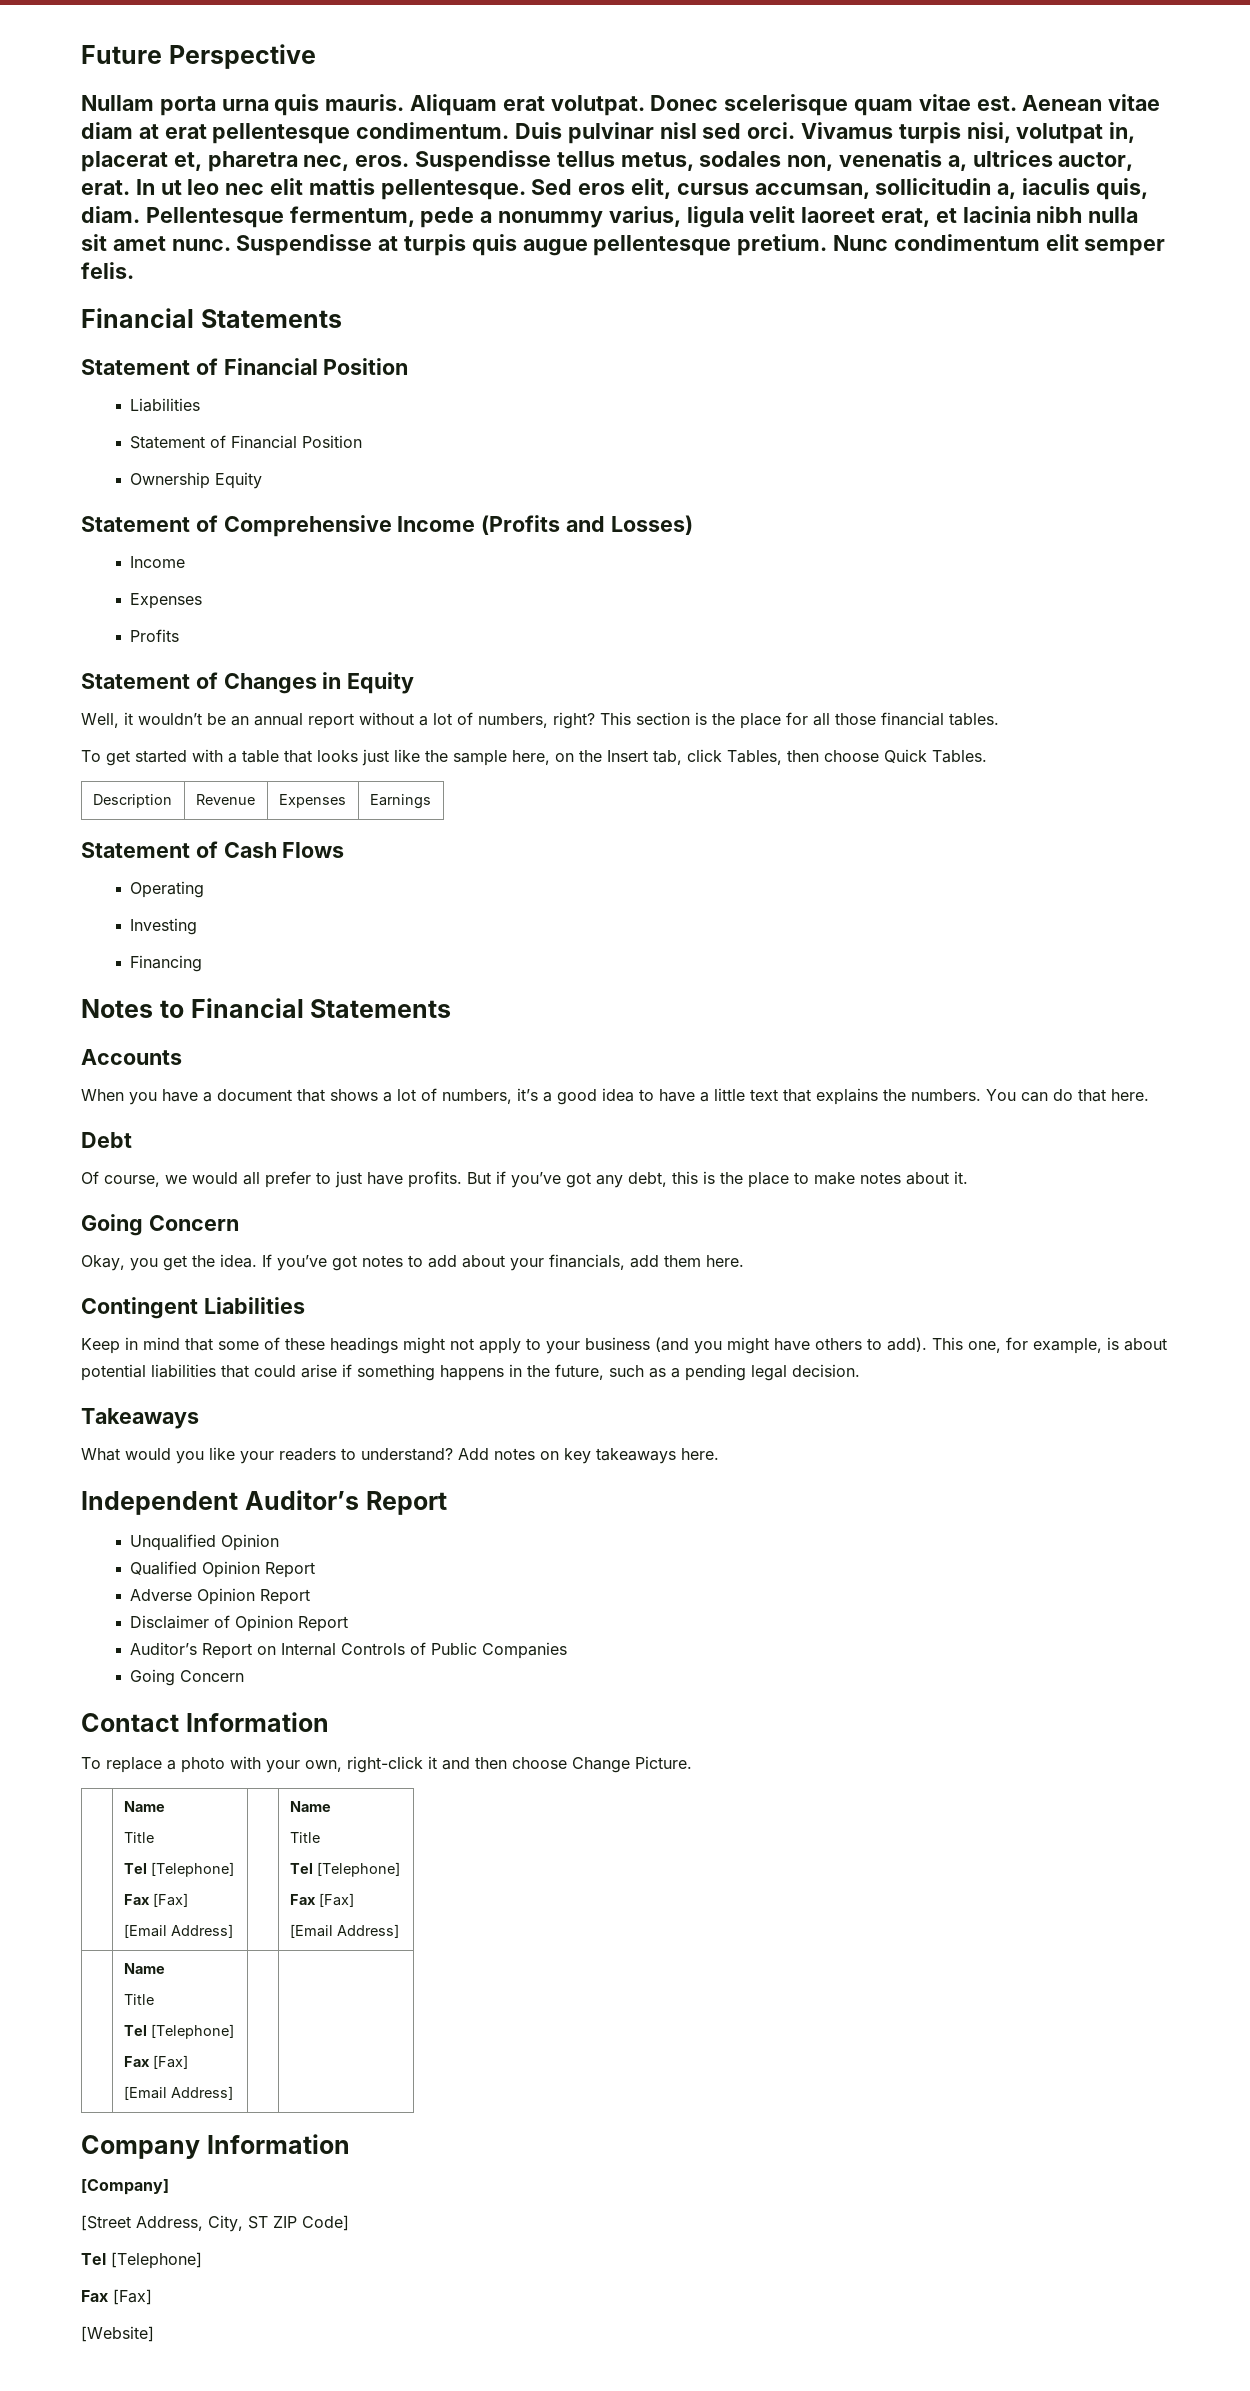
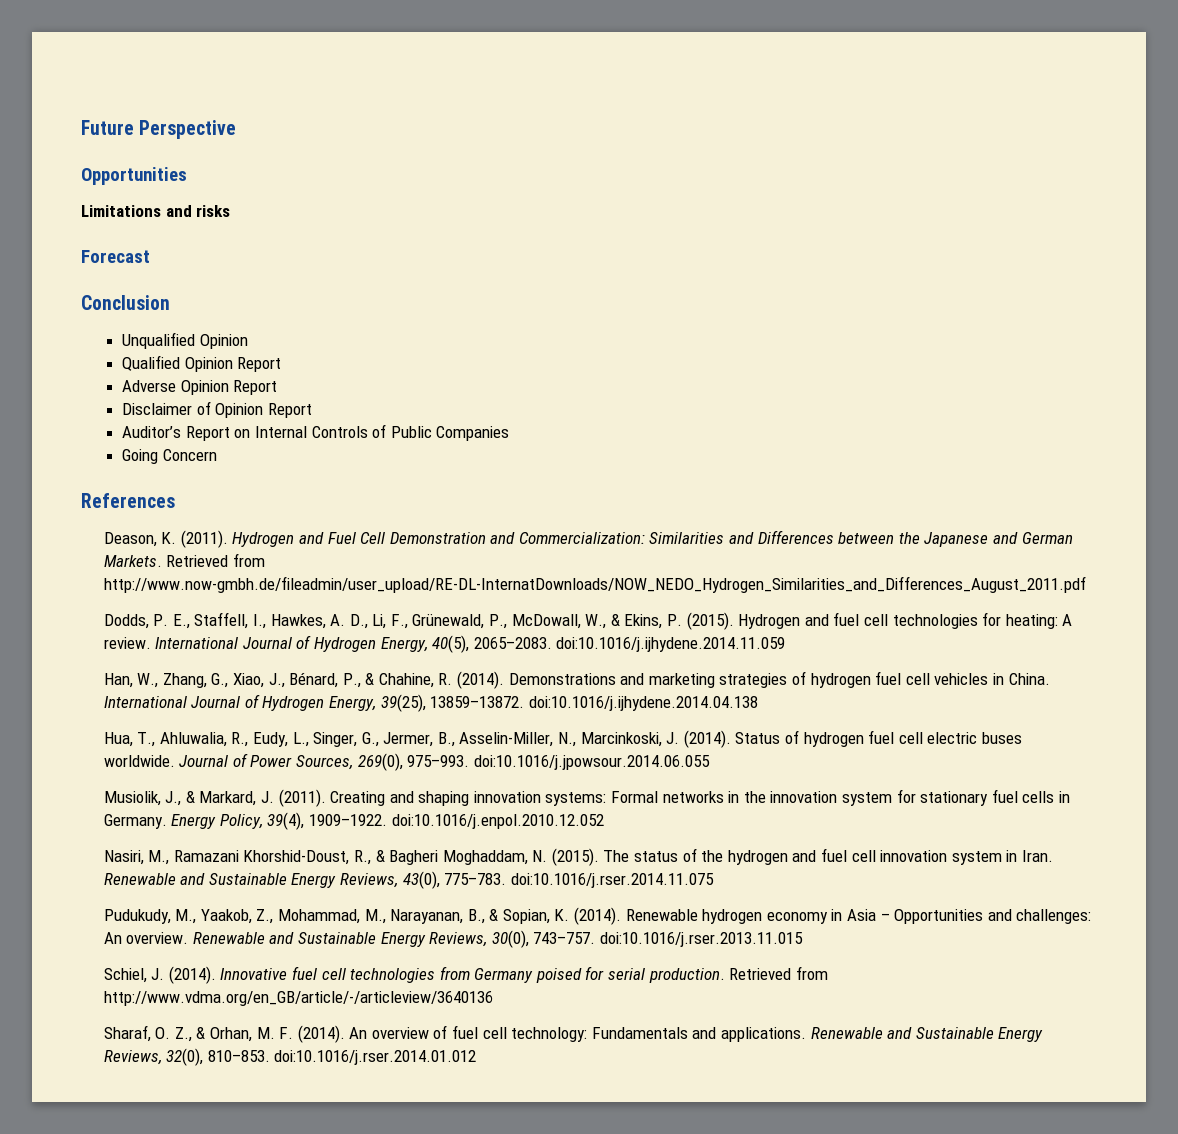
[81,94,1161,116] [81,122,1136,144] [81,150,1134,172] [81,178,1148,200] [81,206,1139,228] [81,234,1166,256] [81,262,134,279] [81,308,342,328] [81,358,409,375] [130,398,201,412] [130,435,363,449] [130,472,263,489] [81,515,693,537] [130,556,186,568] [130,593,203,609] [130,629,180,642] [81,672,415,694] [81,712,999,729] [81,749,987,766] [92,794,172,808] [195,794,255,805] [278,794,346,808] [369,794,431,809] [81,841,345,858] [130,881,205,898] [130,918,198,935] [130,955,203,972] [81,998,452,1018] [81,1049,182,1065] [81,1088,1149,1105] [81,1132,132,1148] [81,1171,968,1188] [81,1214,239,1236] [81,1254,744,1271] [81,1297,305,1319] [81,1337,1167,1354] [81,1364,860,1381] [81,1408,199,1429] [81,1447,719,1464] [81,1490,447,1515] Nullam porta urna quis mauris. Aliquam erat volutpat. Donec scelerisque quam vitae est. Aenean vitae diam at erat pellentesque condimentum. Duis pulvinar nisl sed orci. Vivamus turpis nisi, volutpat in, placerat et, pharetra nec, eros. Suspendisse tellus metus, sodales non, venenatis a, ultrices auctor, erat. In ut leo nec elit mattis pellentesque. Sed eros elit, cursus accumsan, sollicitudin a, iaculis quis, diam. Pellentesque fermentum, pede a nonummy varius, ligula velit laoreet erat, et lacinia nibh nulla sit amet nunc. Suspendisse at turpis quis augue pellentesque pretium. Nunc condimentum elit semper felis. // Financial Statements // Statement of Financial Position // Liabilities // Statement of Financial Position // Ownership Equity // Statement of Comprehensive Income (Profits and Losses) // Income // Expenses // Profits // Statement of Changes in Equity // Well, it wouldn’t be an annual report without a lot of numbers, right? This section is the place for all those financial tables. // To get started with a table that looks just like the sample here, on the Insert tab, click Tables, then choose Quick Tables. // Description | Revenue | Expenses | Earnings // Statement of Cash Flows // Operating // Investing // Financing // Notes to Financial Statements // Accounts // When you have a document that shows a lot of numbers, it’s a good idea to have a little text that explains the numbers. You can do that here. // Debt // Of course, we would all prefer to just have profits. But if you’ve got any debt, this is the place to make notes about it. // Going Concern // Okay, you get the idea. If you’ve got notes to add about your financials, add them here. // Contingent Liabilities // Keep in mind that some of these headings might not apply to your business (and you might have others to add). This one, for example, is about potential liabilities that could arise if something happens in the future, such as a pending legal decision. // Takeaways // What would you like your readers to understand? Add notes on key takeaways here. // Independent Auditor’s Report -> [81,167,187,185] [81,205,231,217] [81,250,150,263] [81,295,170,310] Opportunities // Limitations and risks // Forecast // Conclusion
[81,1712,329,1732] [81,1756,692,1773] [123,1801,165,1812] [123,1832,154,1843] [123,1862,234,1877] [123,1893,188,1907] [123,1924,233,1938] [289,1801,331,1812] [289,1832,320,1843] [289,1862,400,1877] [289,1893,354,1907] [289,1924,399,1938] [123,1963,165,1974] [123,1994,154,2005] [123,2024,234,2039] [123,2055,188,2069] [123,2086,233,2100] [81,2134,350,2159] [81,2179,169,2195] [81,2215,349,2232] [81,2252,202,2269] [81,2289,152,2305] [81,2326,154,2342] Contact Information // To replace a photo with your own, right-click it and then choose Change Picture. // | Name // Title // Tel [Telephone] // Fax [Fax] // [Email Address] | | Name // Title // Tel [Telephone] // Fax [Fax] // [Email Address] // | Name // Title // Tel [Telephone] // Fax [Fax] // [Email Address] | | // Company Information // [Company] // [Street Address, City, ST ZIP Code] // Tel [Telephone] // Fax [Fax] // [Website] -> [81,493,175,508] [103,530,1073,548] [103,553,265,567] [103,576,1086,593] [103,612,1073,630] [103,635,786,653] [103,671,1050,689] [103,694,758,712] [103,730,1022,748] [103,753,710,771] [103,789,1070,807] [103,812,604,830] [103,848,1053,866] [103,871,714,889] [103,907,1092,925] [103,930,803,948] [103,966,828,984] [103,991,493,1006] [103,1025,1044,1043] [103,1048,477,1066] References // Deason, K. (2011). Hydrogen and Fuel Cell Demonstration and Commercialization: Similarities and Differences between the Japanese and German Markets. Retrieved from http://www.now-gmbh.de/fileadmin/user_upload/RE-DL-InternatDownloads/NOW_NEDO_Hydrogen_Similarities_and_Differences_August_2011.pdf // Dodds, P. E., Staffell, I., Hawkes, A. D., Li, F., Grünewald, P., McDowall, W., & Ekins, P. (2015). Hydrogen and fuel cell technologies for heating: A review. International Journal of Hydrogen Energy, 40(5), 2065–2083. doi:10.1016/j.ijhydene.2014.11.059 // Han, W., Zhang, G., Xiao, J., Bénard, P., & Chahine, R. (2014). Demonstrations and marketing strategies of hydrogen fuel cell vehicles in China. International Journal of Hydrogen Energy, 39(25), 13859–13872. doi:10.1016/j.ijhydene.2014.04.138 // Hua, T., Ahluwalia, R., Eudy, L., Singer, G., Jermer, B., Asselin-Miller, N., Marcinkoski, J. (2014). Status of hydrogen fuel cell electric buses worldwide. Journal of Power Sources, 269(0), 975–993. doi:10.1016/j.jpowsour.2014.06.055 // Musiolik, J., & Markard, J. (2011). Creating and shaping innovation systems: Formal networks in the innovation system for stationary fuel cells in Germany. Energy Policy, 39(4), 1909–1922. doi:10.1016/j.enpol.2010.12.052 // Nasiri, M., Ramazani Khorshid-Doust, R., & Bagheri Moghaddam, N. (2015). The status of the hydrogen and fuel cell innovation system in Iran. Renewable and Sustainable Energy Reviews, 43(0), 775–783. doi:10.1016/j.rser.2014.11.075 // Pudukudy, M., Yaakob, Z., Mohammad, M., Narayanan, B., & Sopian, K. (2014). Renewable hydrogen economy in Asia – Opportunities and challenges: An overview. Renewable and Sustainable Energy Reviews, 30(0), 743–757. doi:10.1016/j.rser.2013.11.015 // Schiel, J. (2014). Innovative fuel cell technologies from Germany poised for serial production. Retrieved from http://www.vdma.org/en_GB/article/-/articleview/3640136 // Sharaf, O. Z., & Orhan, M. F. (2014). An overview of fuel cell technology: Fundamentals and applications. Renewable and Sustainable Energy Reviews, 32(0), 810–853. doi:10.1016/j.rser.2014.01.012

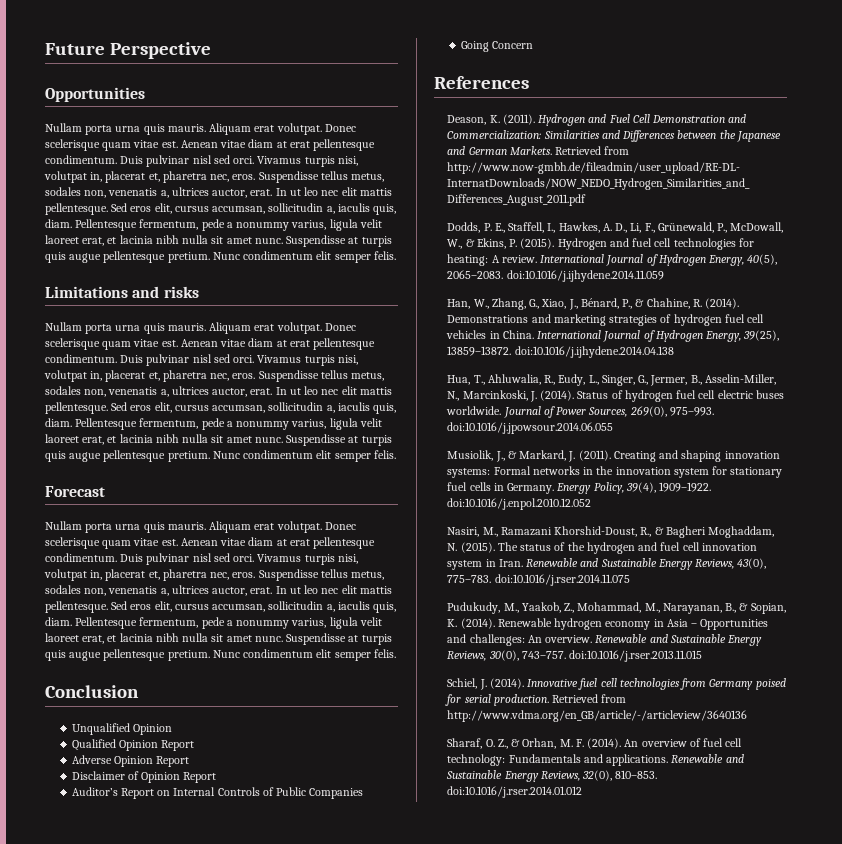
[81,205,231,217] [81,250,150,263] Limitations and risks // Forecast -> [45,123,356,135] [45,139,376,151] [45,155,358,167] [44,171,385,183] [45,187,392,198] [45,203,397,215] [45,219,382,231] [45,235,392,247] [45,251,396,263] [45,286,199,298] [45,322,356,334] [45,338,376,350] [45,354,358,366] [44,370,385,382] [45,386,392,397] [45,402,397,414] [45,418,382,430] [45,434,392,446] [45,450,396,462] [45,486,105,497] [45,521,356,533] [45,537,376,549] [45,553,358,565] [44,569,385,581] [45,585,392,596] [45,601,397,613] [45,617,382,629] [45,633,392,645] [45,649,396,661] Nullam porta urna quis mauris. Aliquam erat volutpat. Donec scelerisque quam vitae est. Aenean vitae diam at erat pellentesque condimentum. Duis pulvinar nisl sed orci. Vivamus turpis nisi, volutpat in, placerat et, pharetra nec, eros. Suspendisse tellus metus, sodales non, venenatis a, ultrices auctor, erat. In ut leo nec elit mattis pellentesque. Sed eros elit, cursus accumsan, sollicitudin a, iaculis quis, diam. Pellentesque fermentum, pede a nonummy varius, ligula velit laoreet erat, et lacinia nibh nulla sit amet nunc. Suspendisse at turpis quis augue pellentesque pretium. Nunc condimentum elit semper felis. // Limitations and risks // Nullam porta urna quis mauris. Aliquam erat volutpat. Donec scelerisque quam vitae est. Aenean vitae diam at erat pellentesque condimentum. Duis pulvinar nisl sed orci. Vivamus turpis nisi, volutpat in, placerat et, pharetra nec, eros. Suspendisse tellus metus, sodales non, venenatis a, ultrices auctor, erat. In ut leo nec elit mattis pellentesque. Sed eros elit, cursus accumsan, sollicitudin a, iaculis quis, diam. Pellentesque fermentum, pede a nonummy varius, ligula velit laoreet erat, et lacinia nibh nulla sit amet nunc. Suspendisse at turpis quis augue pellentesque pretium. Nunc condimentum elit semper felis. // Forecast // Nullam porta urna quis mauris. Aliquam erat volutpat. Donec scelerisque quam vitae est. Aenean vitae diam at erat pellentesque condimentum. Duis pulvinar nisl sed orci. Vivamus turpis nisi, volutpat in, placerat et, pharetra nec, eros. Suspendisse tellus metus, sodales non, venenatis a, ultrices auctor, erat. In ut leo nec elit mattis pellentesque. Sed eros elit, cursus accumsan, sollicitudin a, iaculis quis, diam. Pellentesque fermentum, pede a nonummy varius, ligula velit laoreet erat, et lacinia nibh nulla sit amet nunc. Suspendisse at turpis quis augue pellentesque pretium. Nunc condimentum elit semper felis.

